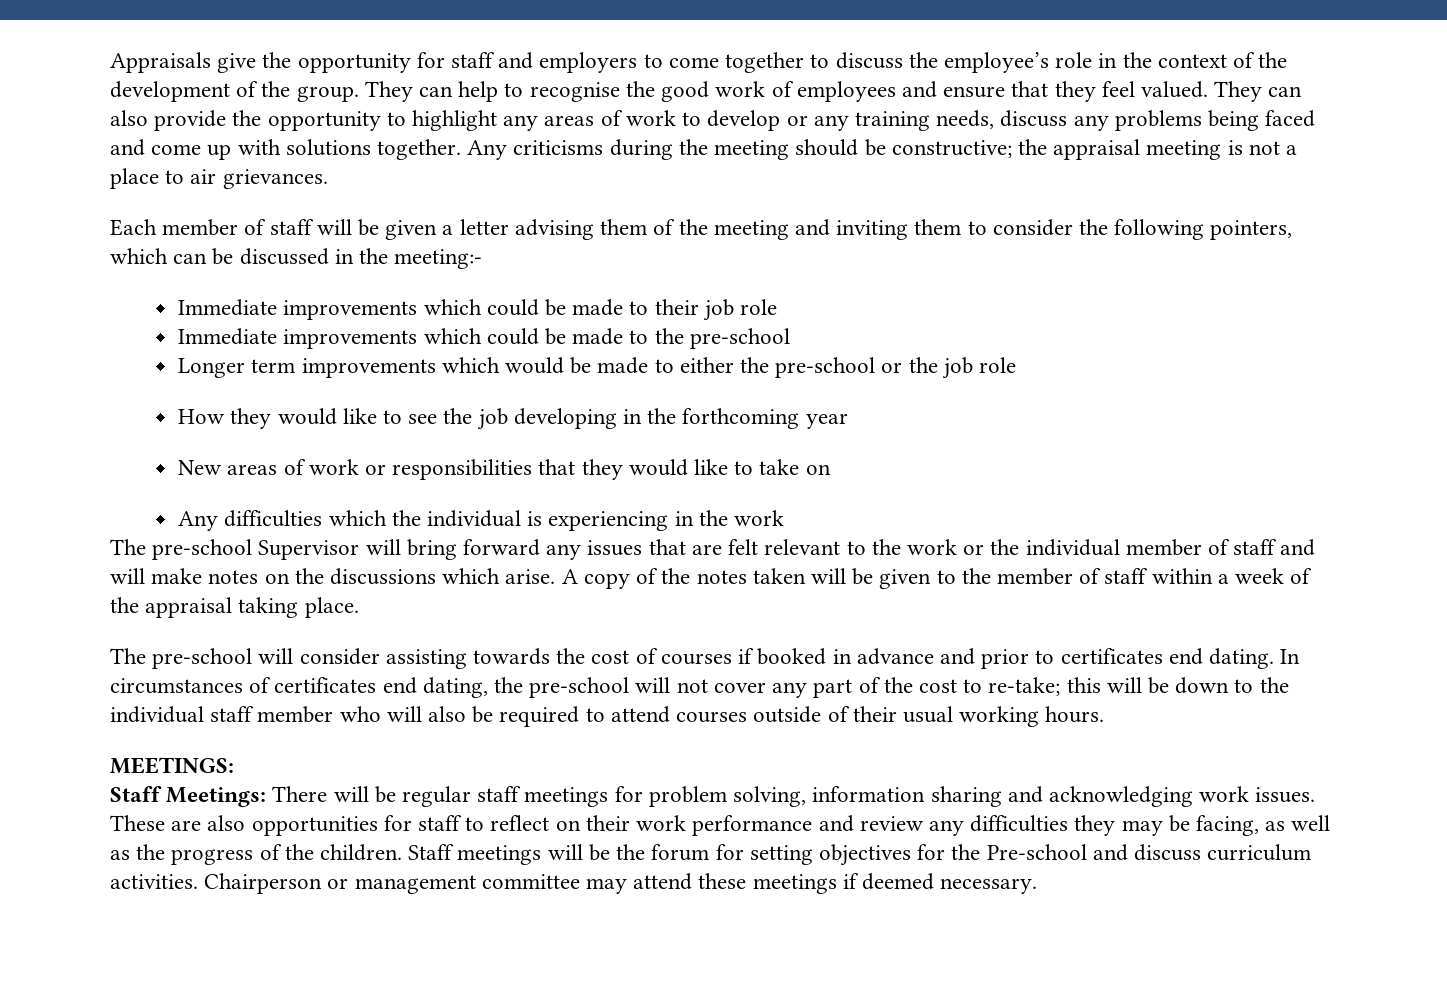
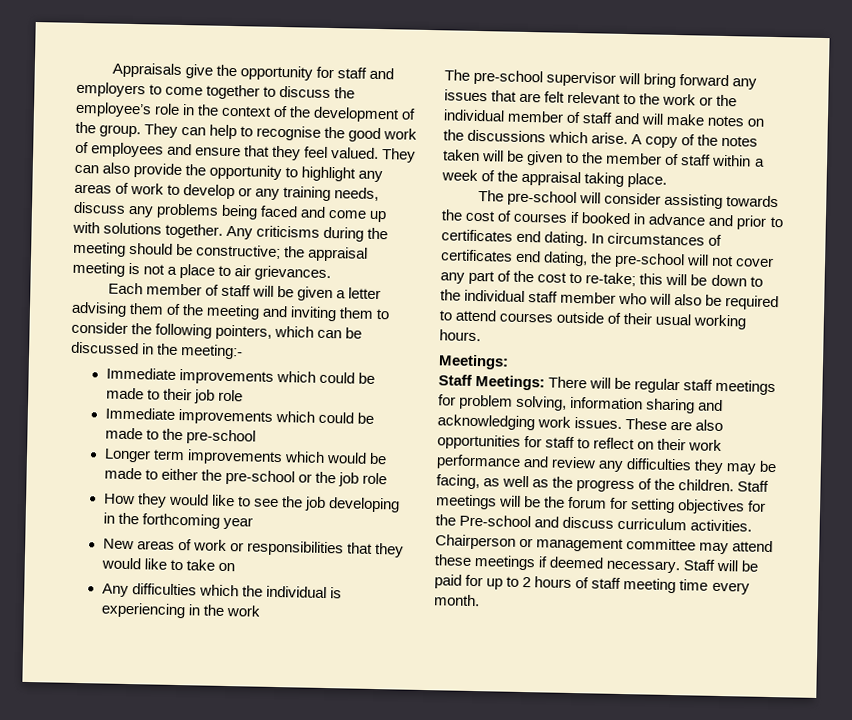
[258,540,360,560] Supervisor -> [546,71,617,87] supervisor
[110,757,234,774] MEETINGS: -> [438,354,509,370] Meetings:
(1038, 886) none -> [683,559,760,572] [434,574,750,595] [434,594,480,607] Staff will be paid for up to 2 hours of staff meeting time every month.

